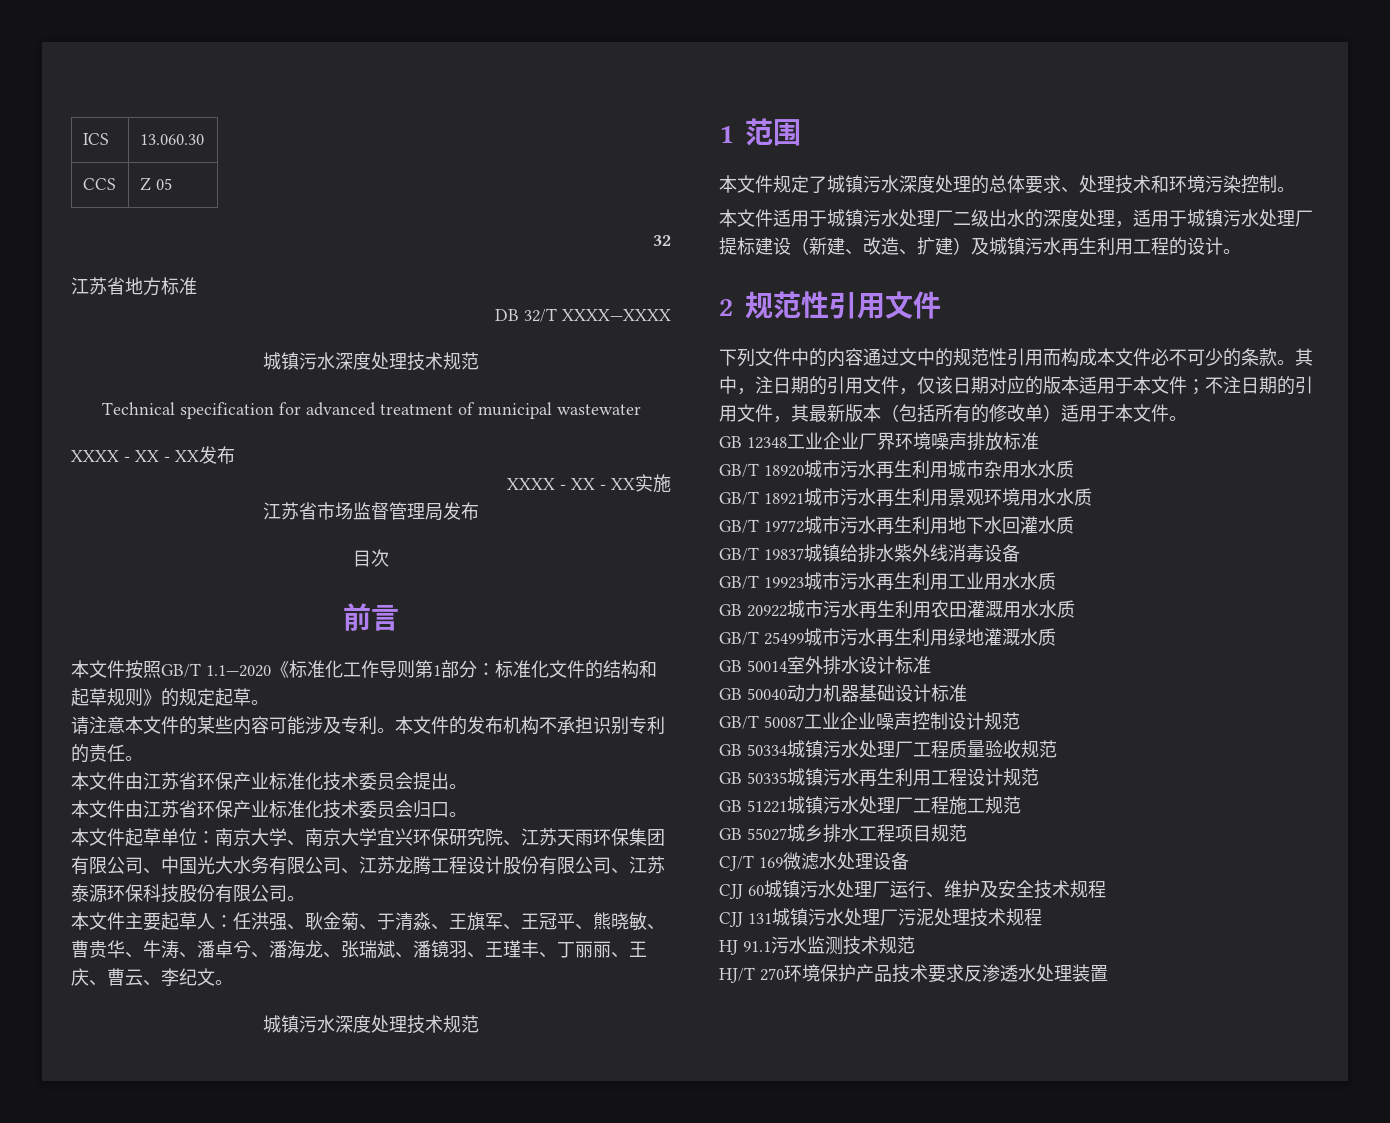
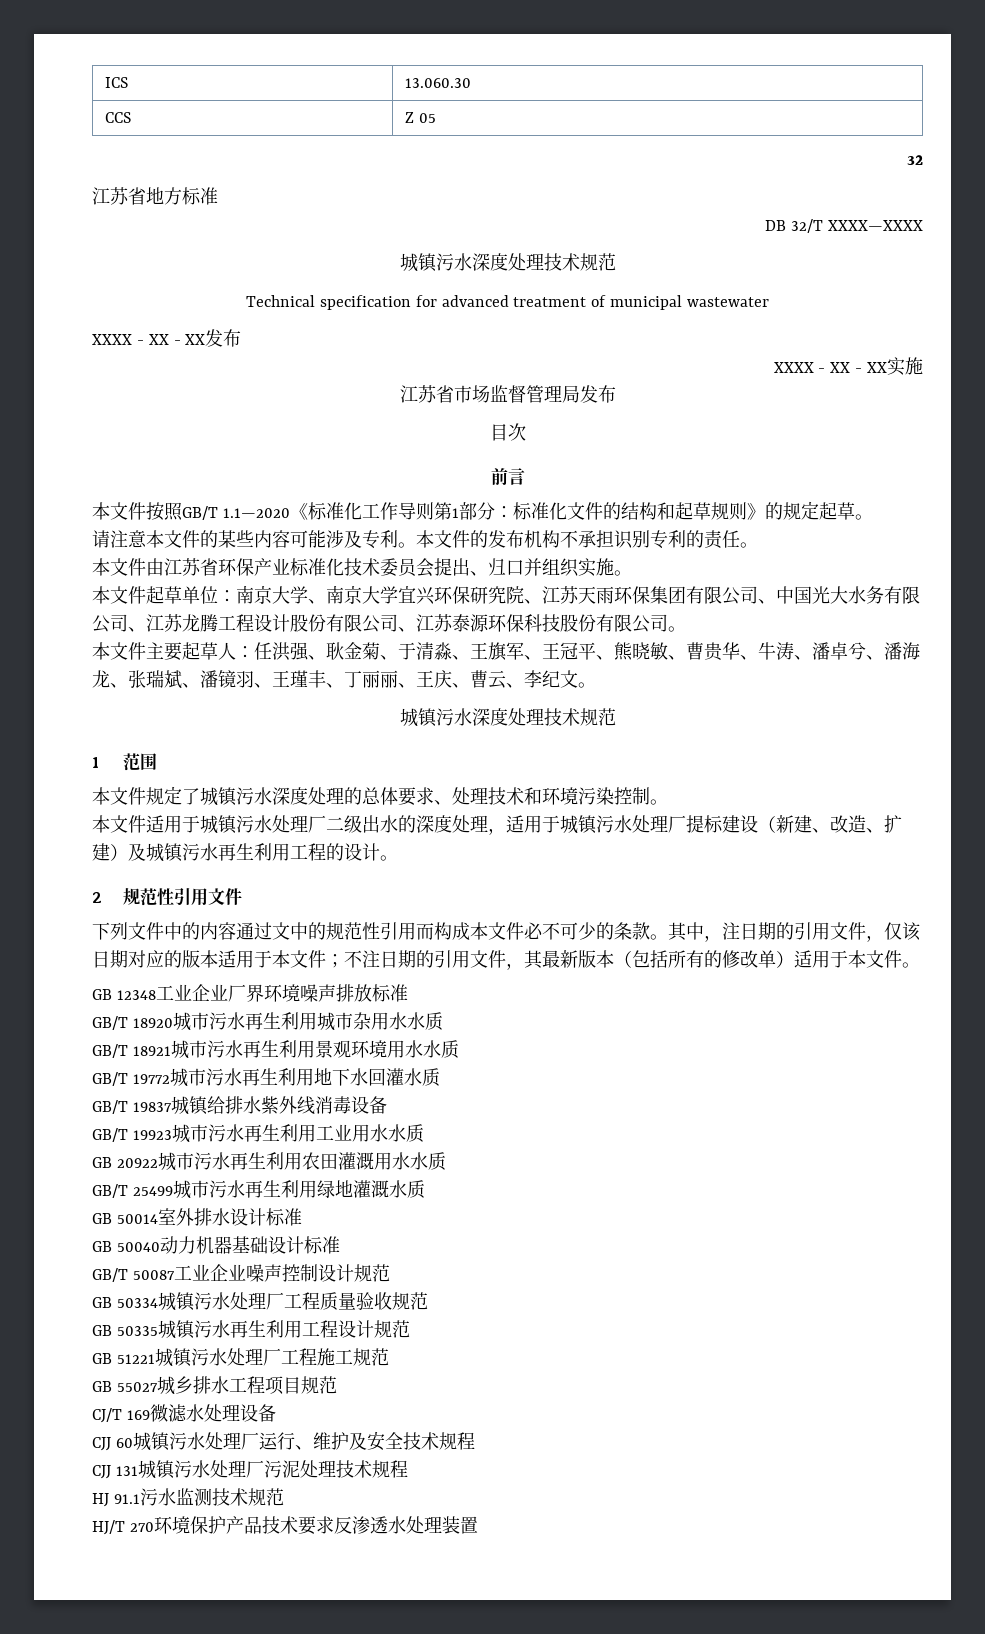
[449,784,467,789] [71,800,449,819] 。 // 本文件由江苏省环保产业标准化技术委员会归口 -> [470,558,614,577] 、归口并组织实施

